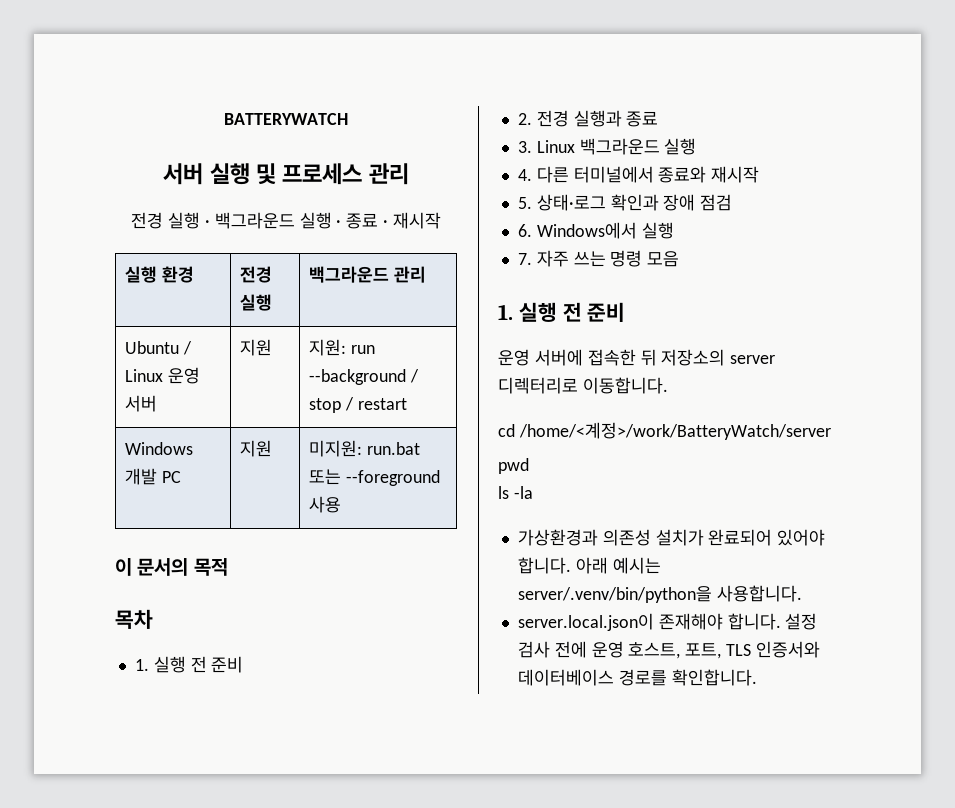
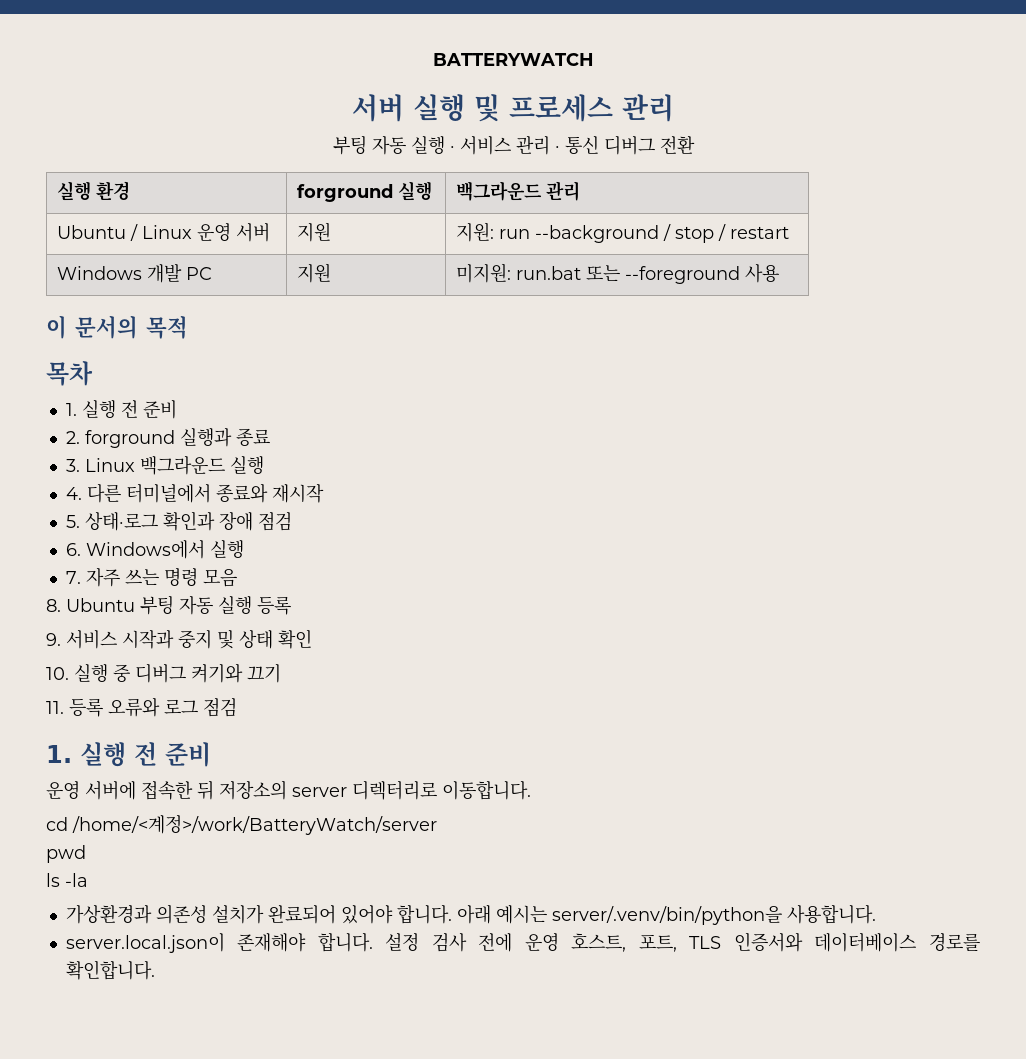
[131,212,441,229] 전경 실행 · 백그라운드 실행 · 종료 · 재시작 -> [332,135,695,155] 부팅 자동 실행 · 서비스 관리 · 통신 디버그 전환
[239,266,272,283] 전경 -> [296,184,393,202] forground
[536,110,569,127] 전경 -> [84,430,175,448] forground
(680, 259) none -> [46,595,291,615] [46,629,312,649] [46,663,281,683] [46,697,237,717] // 8. Ubuntu 부팅 자동 실행 등록 // 9. 서비스 시작과 중지 및 상태 확인 // 10. 실행 중 디버그 켜기와 끄기 // 11. 등록 오류와 로그 점검

